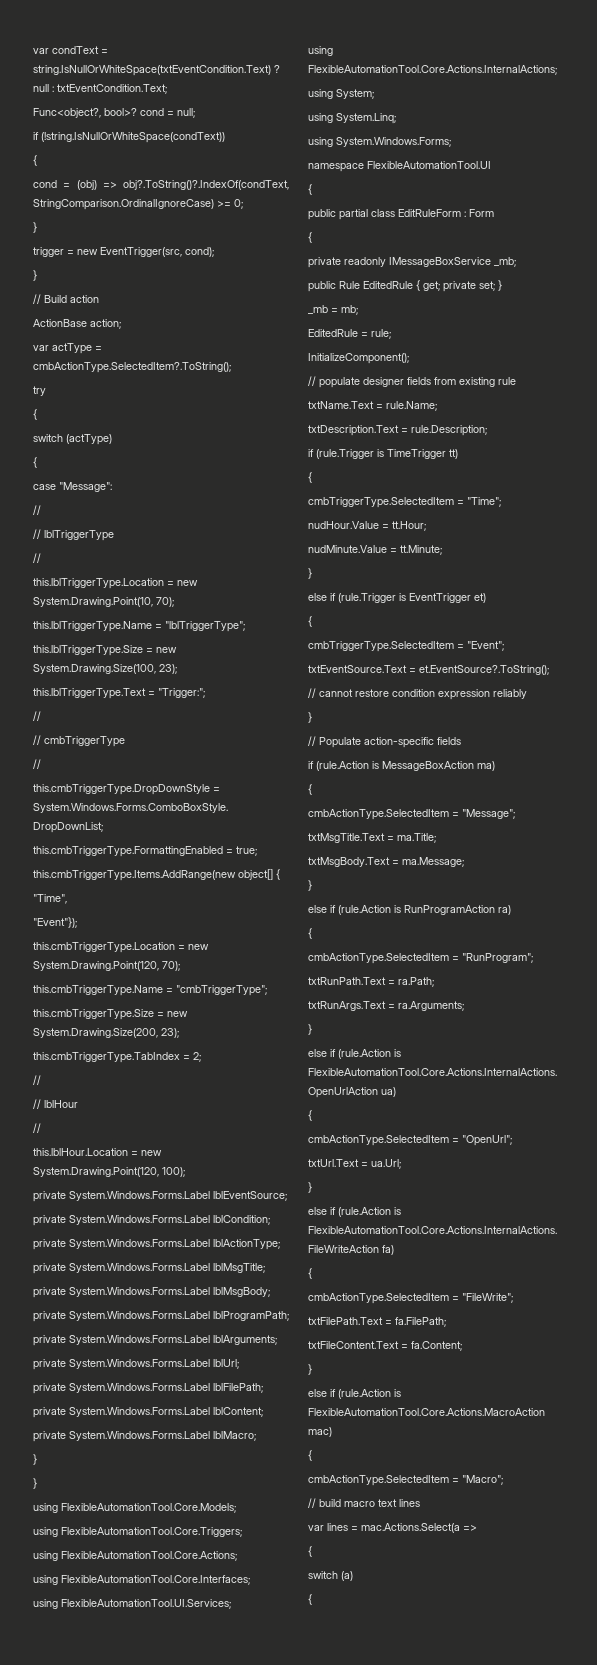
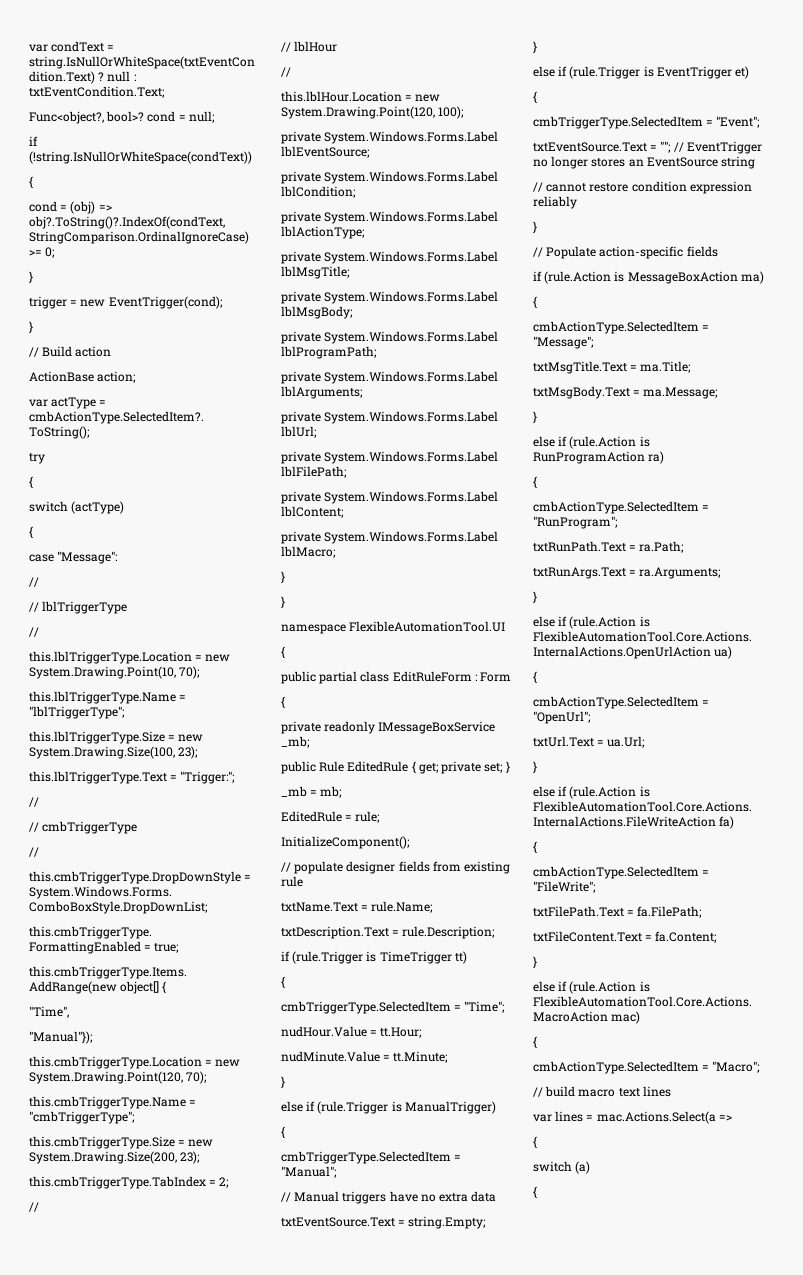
[100,247,214,257] EventTrigger(src, cond); -> [108,296,223,309] EventTrigger(cond);
[33,917,77,928] "Event"}); -> [29,1031,93,1044] "Manual"});
[33,1503,236,1513] [33,1527,242,1537] [33,1551,237,1561] [33,1575,250,1585] [33,1599,231,1609] [308,46,333,56] [308,65,557,75] [308,89,374,99] [308,113,396,124] [308,137,451,147] // using FlexibleAutomationTool.Core.Models; // using FlexibleAutomationTool.Core.Triggers; // using FlexibleAutomationTool.Core.Actions; // using FlexibleAutomationTool.Core.Interfaces; // using FlexibleAutomationTool.UI.Services; // using FlexibleAutomationTool.Core.Actions.InternalActions; // using System; // using System.Linq; // using System.Windows.Forms; -> (285, 602) none
(312, 573) none -> [281,1101,496,1114] [281,1126,285,1139] [281,1151,462,1164] [281,1166,337,1178] [281,1191,497,1204] [281,1216,487,1229] [533,41,537,54] // else if (rule.Trigger is ManualTrigger) // { // cmbTriggerType.SelectedItem = "Manual"; // // Manual triggers have no extra data // txtEventSource.Text = string.Empty; // }
[419,665,549,675] et.EventSource?.ToString(); -> [660,141,762,154] [533,156,756,169] ""; // EventTrigger no longer stores an EventSource string

